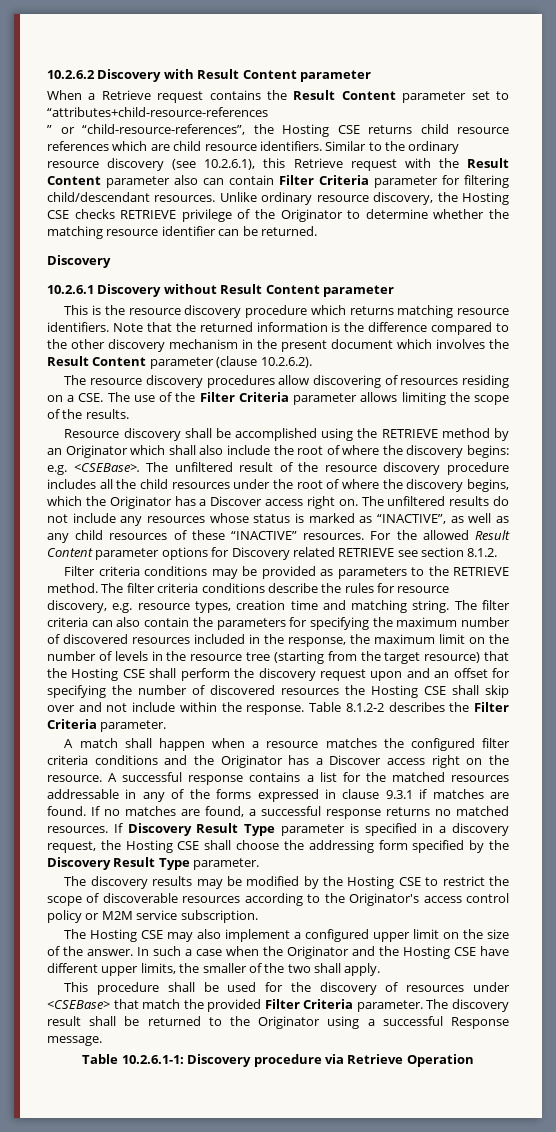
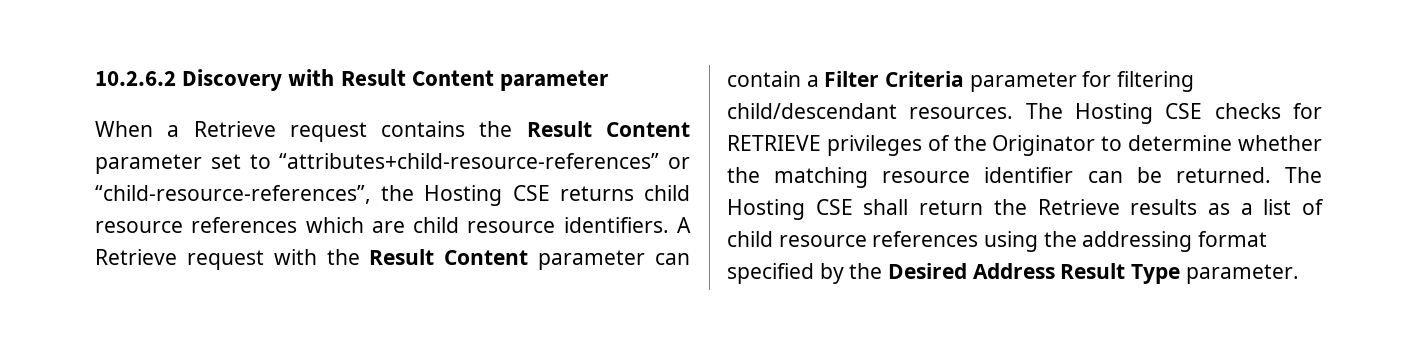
[47,107,268,117] [47,125,52,134] “attributes+child-resource-references // ” -> [279,153,660,169] “attributes+child-resource-references”
[325,141,460,154] [47,158,286,171] Similar to the ordinary resource discovery (see 10.2.6.1), this -> [677,217,691,233] A
[174,175,198,185] also -> (646, 260) none
(274, 180) none -> [806,75,819,87] a
[219,192,510,205] [47,209,232,222] Unlike ordinary resource discovery, the Hosting CSE checks RETRIEVE privilege -> [1025,103,1322,124] [727,135,922,156] The Hosting CSE checks for RETRIEVE privileges
[47,255,111,268] [47,284,394,297] [64,305,509,318] [47,322,509,335] [47,339,509,352] [47,356,312,369] [64,375,509,388] [47,392,509,405] [47,409,129,419] [64,428,509,441] [47,445,509,458] [47,462,509,475] [47,479,510,492] [47,496,509,509] [47,513,510,526] [47,530,510,543] [47,547,498,560] [64,566,510,579] [47,583,450,593] [47,600,511,613] [47,617,510,630] [47,634,509,647] [47,651,509,664] [47,668,511,681] [47,685,509,698] [47,702,510,715] [47,719,167,732] [64,738,511,751] [47,755,509,768] [47,772,510,785] [47,789,510,802] [47,806,509,819] [47,823,510,836] [47,840,280,853] // Discovery // 10.2.6.1 Discovery without Result Content parameter // This is the resource discovery procedure which returns matching resource identifiers. Note that the returned information is the difference compared to the other discovery mechanism in the present document which involves the Result Content parameter (clause 10.2.6.2). // The resource discovery procedures allow discovering of resources residing on a CSE. The use of the Filter Criteria parameter allows limiting the scope of the results. // Resource discovery shall be accomplished using the RETRIEVE method by an Originator which shall also include the root of where the discovery begins: e.g. <CSEBase>. The unfiltered result of the resource discovery procedure includes all the child resources under the root of where the discovery begins, which the Originator has a Discover access right on. The unfiltered results do not include any resources whose status is marked as “INACTIVE”, as well as any child resources of these “INACTIVE” resources. For the allowed Result Content parameter options for Discovery related RETRIEVE see section 8.1.2. // Filter criteria conditions may be provided as parameters to the RETRIEVE method. The filter criteria conditions describe the rules for resource discovery, e.g. resource types, creation time and matching string. The filter criteria can also contain the parameters for specifying the maximum number of discovered resources included in the response, the maximum limit on the number of levels in the resource tree (starting from the target resource) that the Hosting CSE shall perform the discovery request upon and an offset for specifying the number of discovered resources the Hosting CSE shall skip over and not include within the response. Table 8.1.2-2 describes the Filter Criteria parameter. // A match shall happen when a resource matches the configured filter criteria conditions and the Originator has a Discover access right on the resource. A successful response contains a list for the matched resources addressable in any of the forms expressed in clause 9.3.1 if matches are found. If no matches are found, a successful response returns no matched resources. If Discovery Result Type parameter is specified in a discovery request, the Hosting CSE shall choose -> [1284,167,1322,183] [727,199,1324,220] [727,231,1039,252] The Hosting CSE shall return the Retrieve results as a list of child resource references using
[378,840,408,850] form -> [1198,231,1268,247] format
[47,857,111,870] Discovery -> [888,263,1055,279] Desired Address
[64,876,510,889] [47,893,510,906] [47,910,258,923] [64,929,509,942] [47,946,509,959] [47,963,381,976] [64,982,510,995] [47,999,509,1012] [47,1016,509,1029] [47,1036,102,1046] [82,1054,474,1067] // The discovery results may be modified by the Hosting CSE to restrict the scope of discoverable resources according to the Originator's access control policy or M2M service subscription. // The Hosting CSE may also implement a configured upper limit on the size of the answer. In such a case when the Originator and the Hosting CSE have different upper limits, the smaller of the two shall apply. // This procedure shall be used for the discovery of resources under <CSEBase> that match the provided Filter Criteria parameter. The discovery result shall be returned to the Originator using a successful Response message. // Table 10.2.6.1-1: Discovery procedure via Retrieve Operation -> (1299, 274) none

